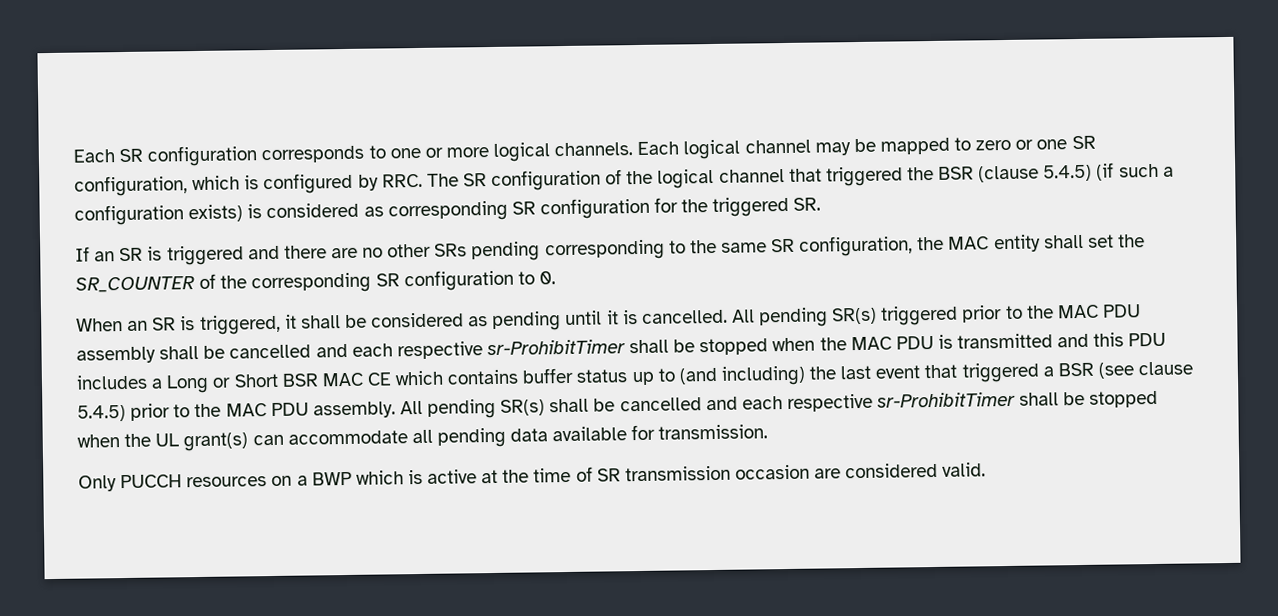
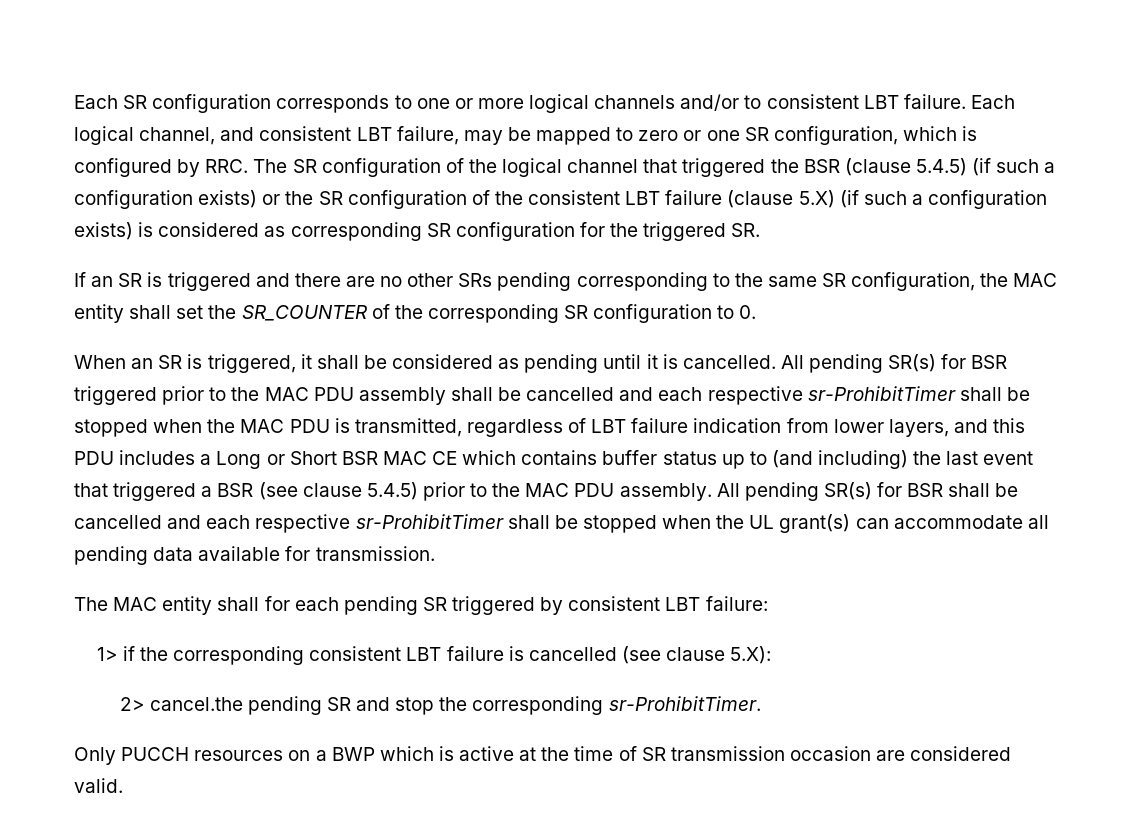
[554,139,811,160] channels. Each logical channel -> [594,94,1015,111] [74,126,459,145] channels and/or to consistent LBT failure. Each logical channel, and consistent LBT failure,
(244, 213) none -> [262,190,1048,209] [74,222,133,240] or the SR configuration of the consistent LBT failure (clause 5.X) (if such a configuration exists)
(878, 316) none -> [941,354,1008,369] for BSR
[957,333,1054,349] transmitted -> [354,418,949,437] transmitted, regardless of LBT failure indication from lower layers,
(546, 407) none -> [877,482,944,497] for BSR
(769, 432) none -> [74,596,768,615] [96,646,772,665] [119,696,761,715] // The MAC entity shall for each pending SR triggered by consistent LBT failure: // 1> if the corresponding consistent LBT failure is cancelled (see clause 5.X): // 2> cancel.the pending SR and stop the corresponding sr-ProhibitTimer.

